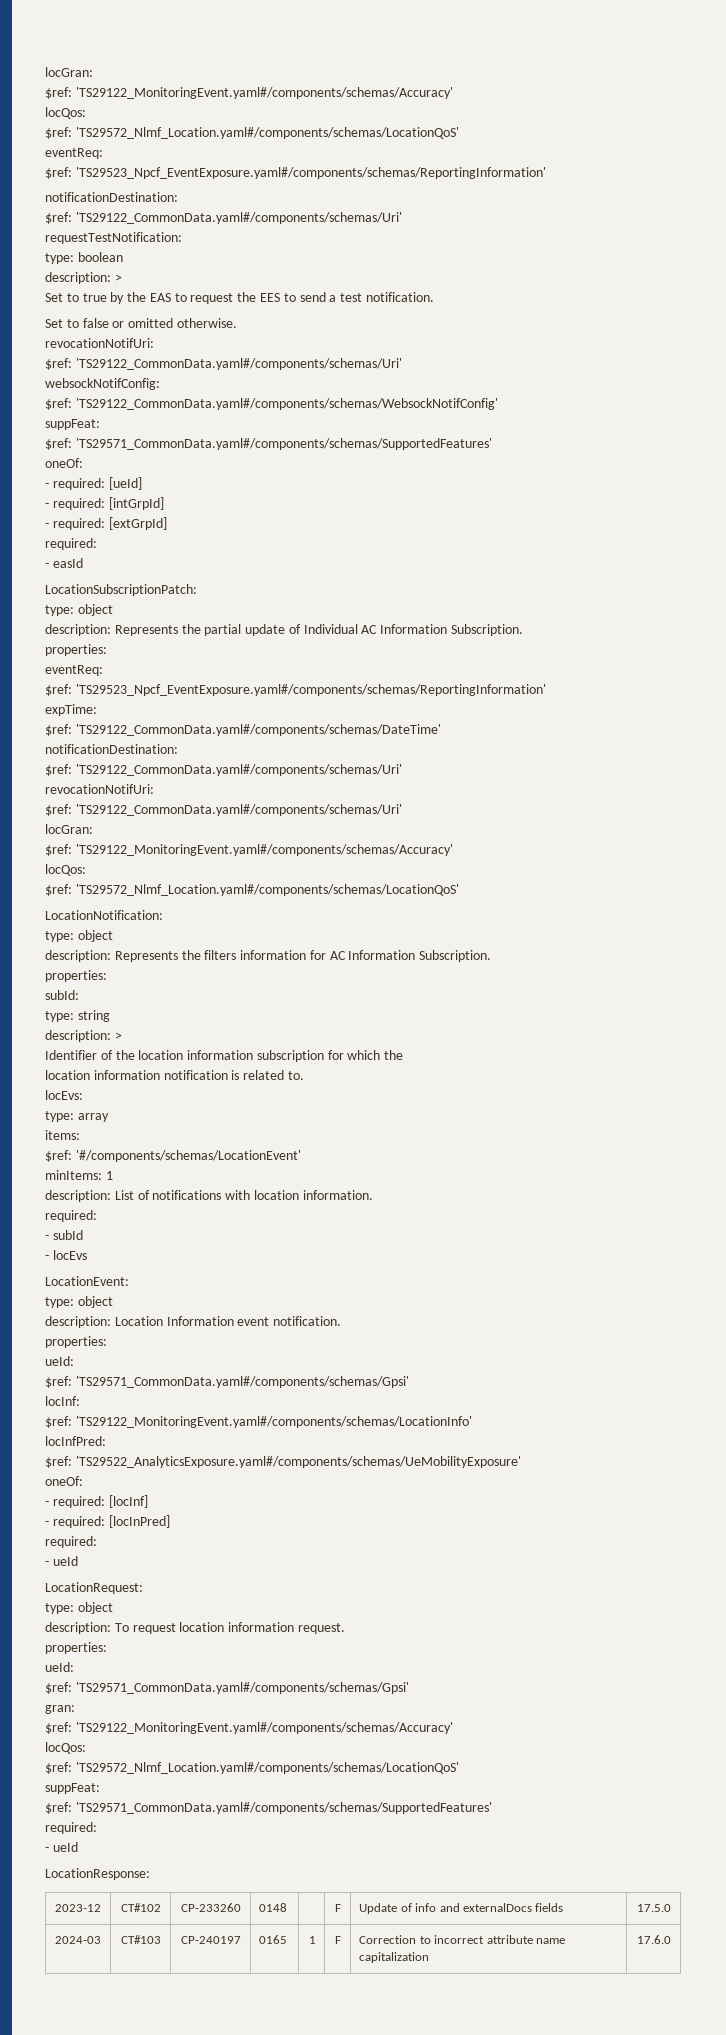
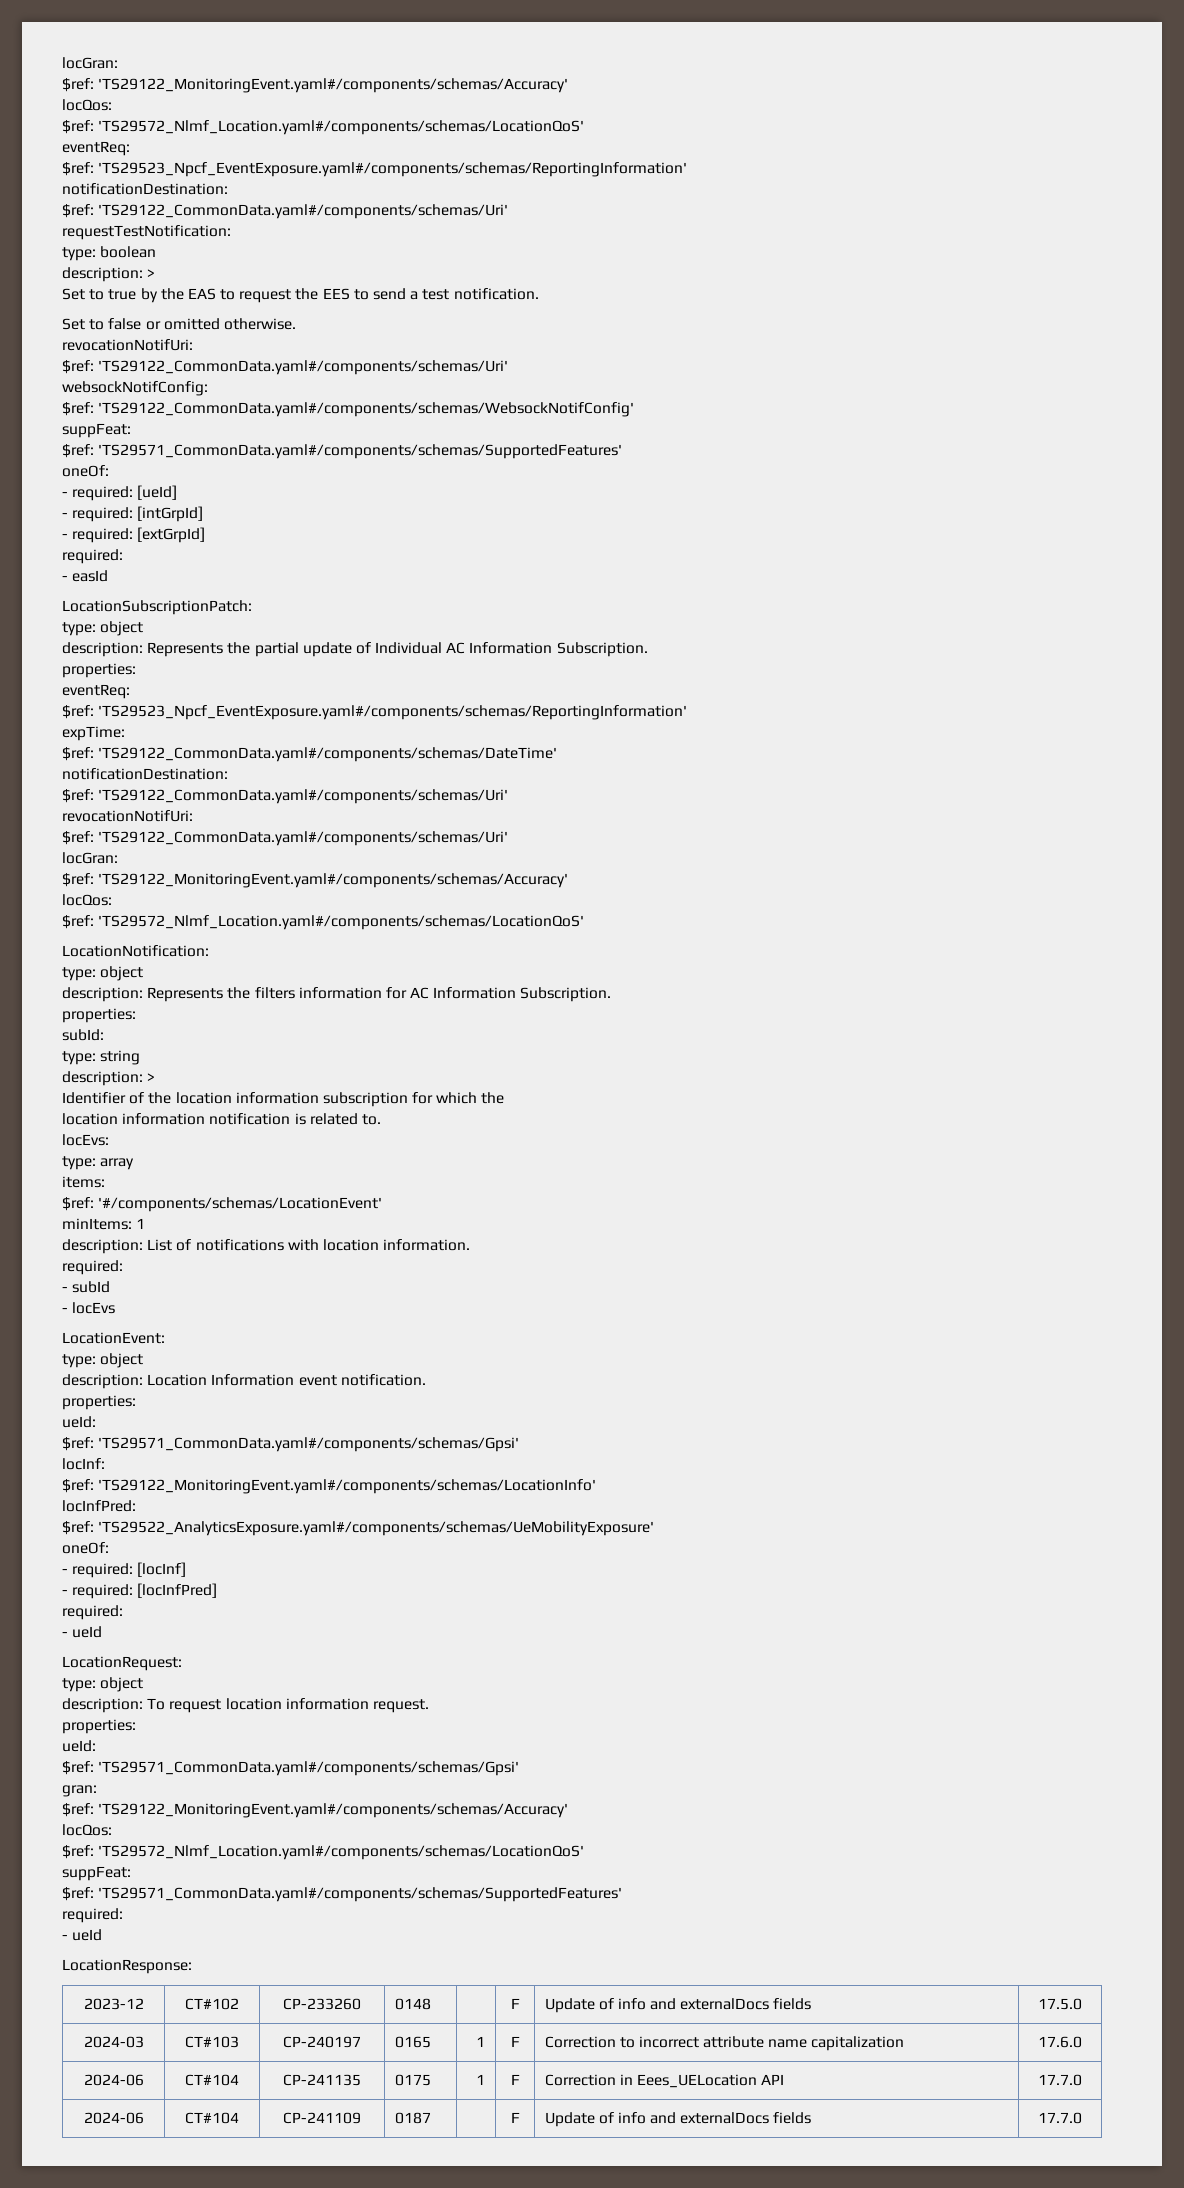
[108,1515,170,1528] [locInPred] -> [137,1583,218,1598] [locInfPred]
(671, 1939) none -> [83,2074,144,2086] [185,2074,239,2086] [283,2074,361,2086] [394,2074,431,2086] [476,2074,486,2085] [510,2074,520,2085] [544,2074,785,2088] [1038,2074,1082,2086] [83,2112,144,2124] [185,2112,239,2124] [283,2112,361,2124] [394,2112,431,2124] [510,2112,520,2123] [544,2112,812,2127] [1038,2112,1082,2124] // 2024-06 | CT#104 | CP-241135 | 0175 | 1 | F | Correction in Eees_UELocation API | 17.7.0 // 2024-06 | CT#104 | CP-241109 | 0187 | | F | Update of info and externalDocs fields | 17.7.0

